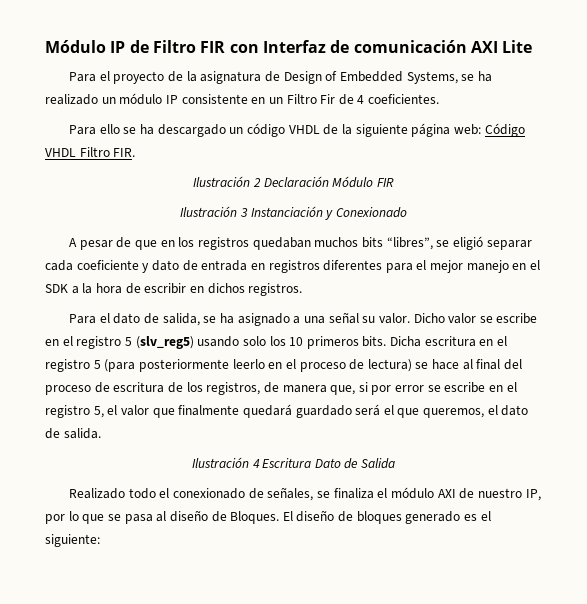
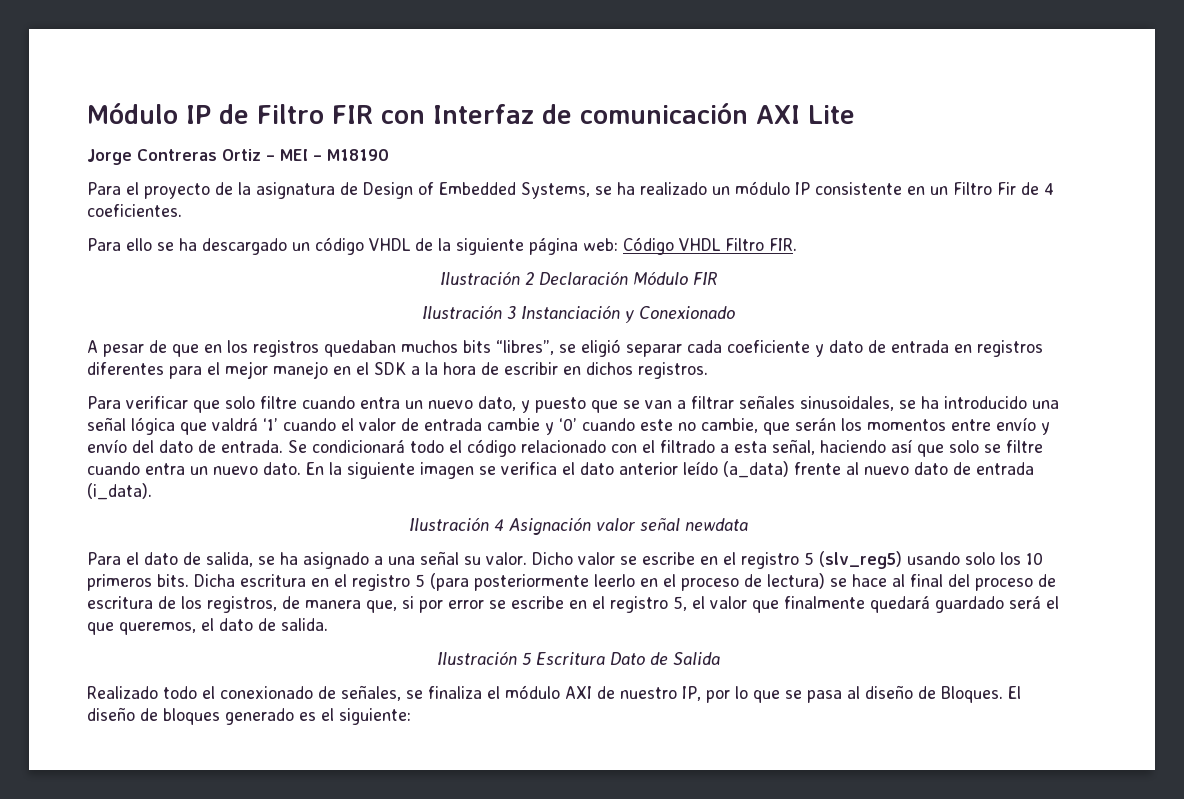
(533, 46) none -> [87,149,389,165] // Jorge Contreras Ortiz – MEI – M18190
(303, 289) none -> [87,395,1059,413] [87,417,1050,435] [87,439,1043,457] [87,461,1034,479] [87,483,152,500] [408,518,748,535] // Para verificar que solo filtre cuando entra un nuevo dato, y puesto que se van a filtrar señales sinusoidales, se ha introducido una señal lógica que valdrá ‘1’ cuando el valor de entrada cambie y ‘0’ cuando este no cambie, que serán los momentos entre envío y envío del dato de entrada. Se condicionará todo el código relacionado con el filtrado a esta señal, haciendo así que solo se filtre cuando entra un nuevo dato. En la siguiente imagen se verifica el dato anterior leído (a_data) frente al nuevo dato de entrada (i_data). // Ilustración 4 Asignación valor señal newdata
[252,459,260,468] 4 -> [521,652,532,665] 5

